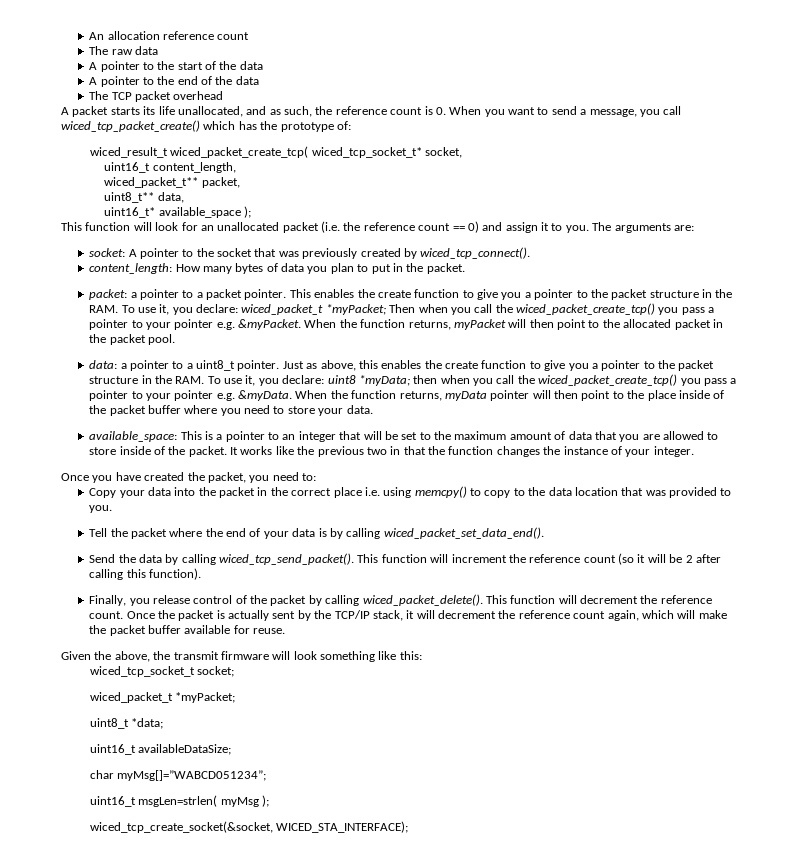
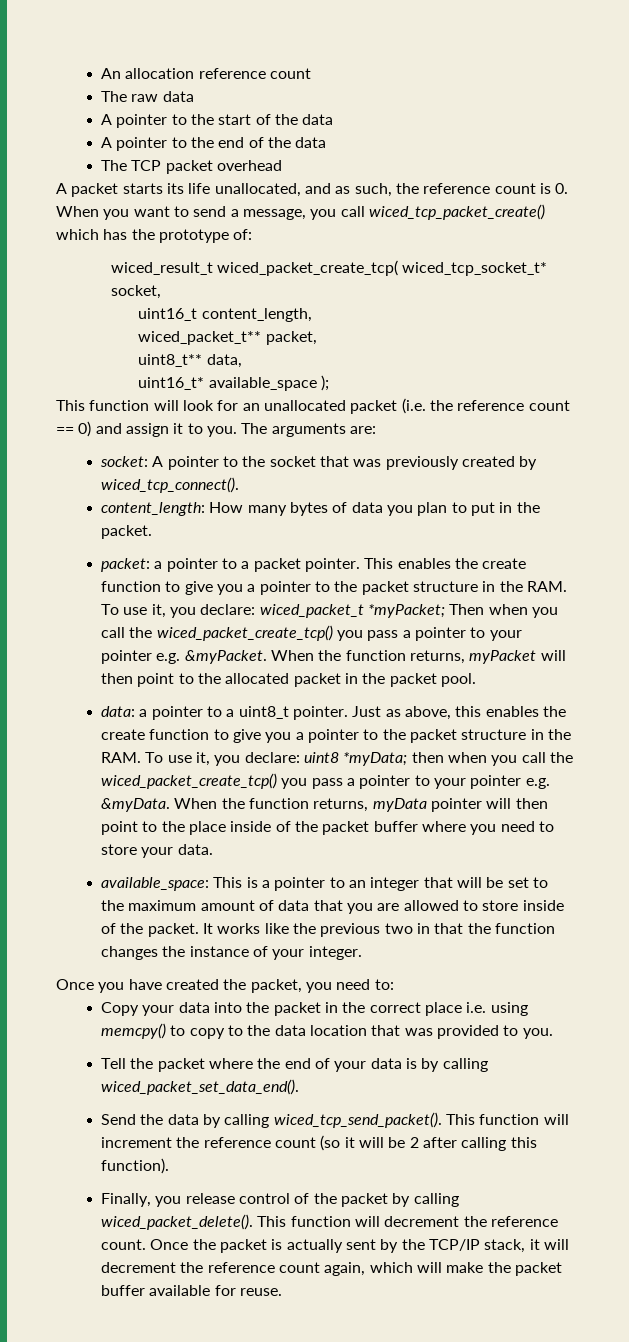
[61,651,422,662] [89,666,235,677] [89,692,236,703] [89,718,164,729] [89,744,232,755] [89,770,267,781] [89,795,270,807] [89,821,409,833] // Given the above, the transmit firmware will look something like this: // wiced_tcp_socket_t socket; // wiced_packet_t *myPacket; // uint8_t *data; // uint16_t availableDataSize; // char myMsg[]=”WABCD051234”; // uint16_t msgLen=strlen( myMsg ); // wiced_tcp_create_socket(&socket, WICED_STA_INTERFACE); -> (282, 1292) none

